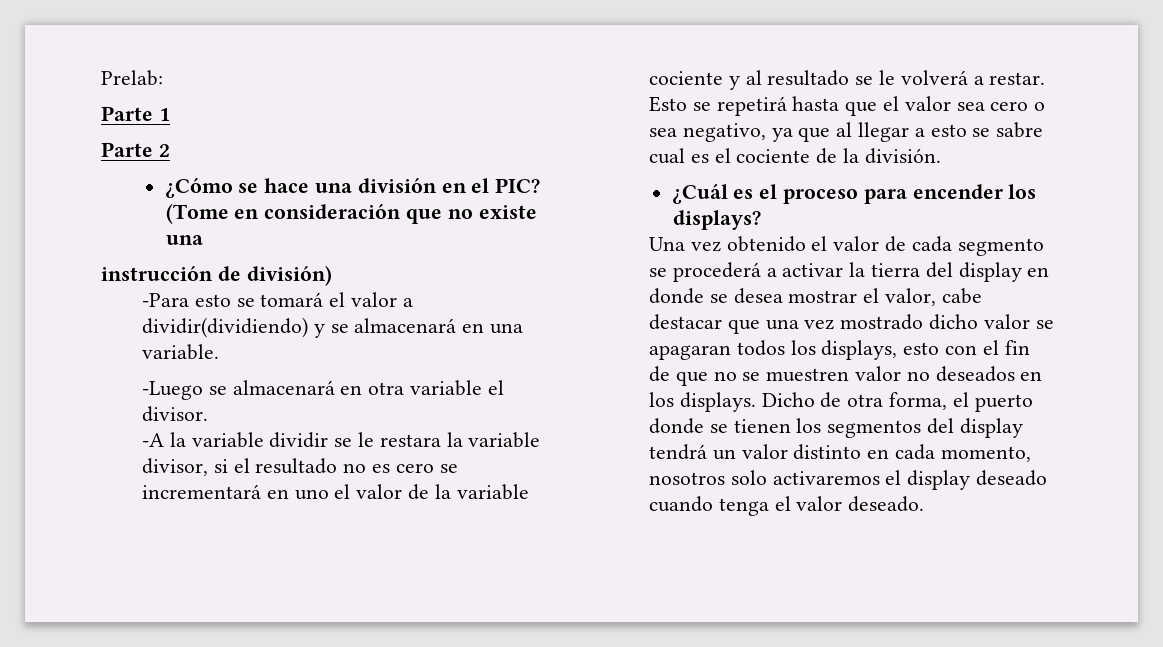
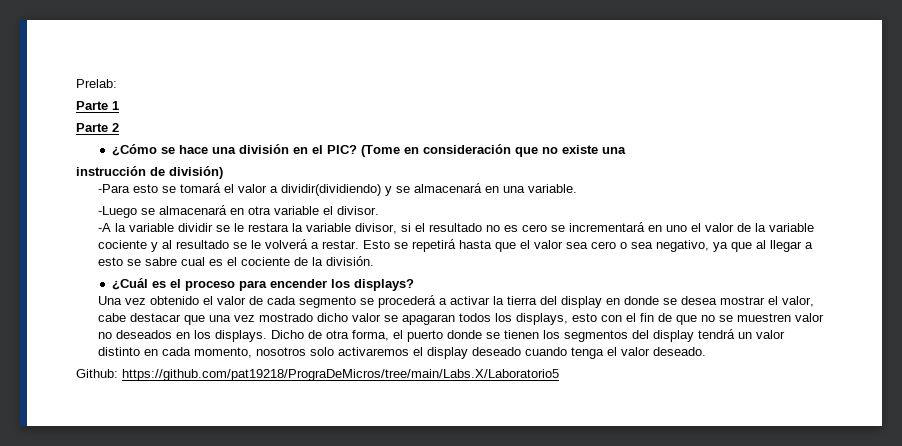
(925, 504) none -> [76,369,559,381] // Github: https://github.com/pat19218/PrograDeMicros/tree/main/Labs.X/Laboratorio5

